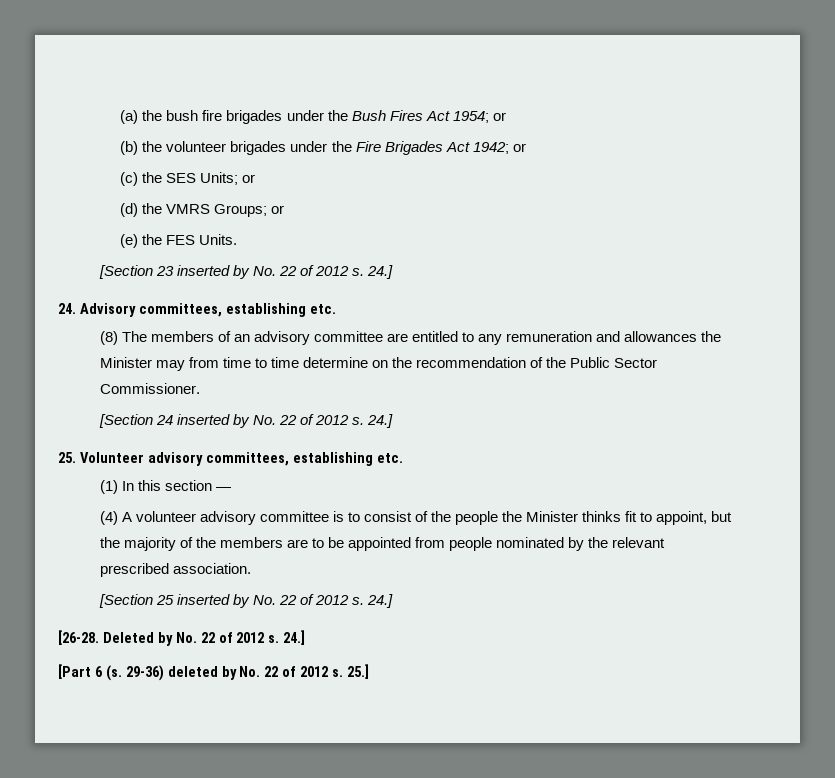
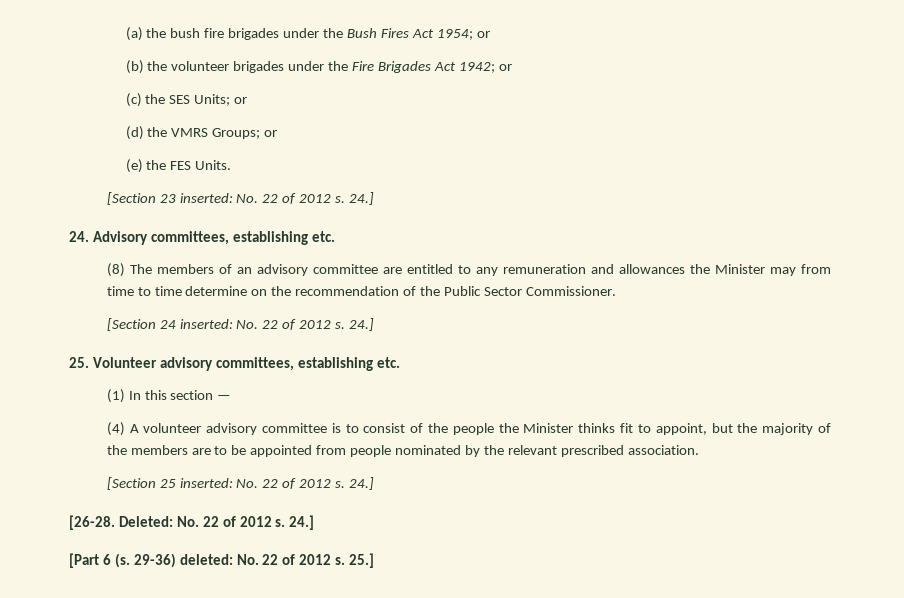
[176,265,250,279] inserted by -> [179,193,233,203] inserted:
[176,414,250,428] inserted by -> [179,319,233,329] inserted:
[176,594,250,608] inserted by -> [179,478,233,488] inserted:
[102,632,173,646] Deleted by -> [118,516,173,527] Deleted:
[167,666,237,680] deleted by -> [179,554,233,565] deleted:

